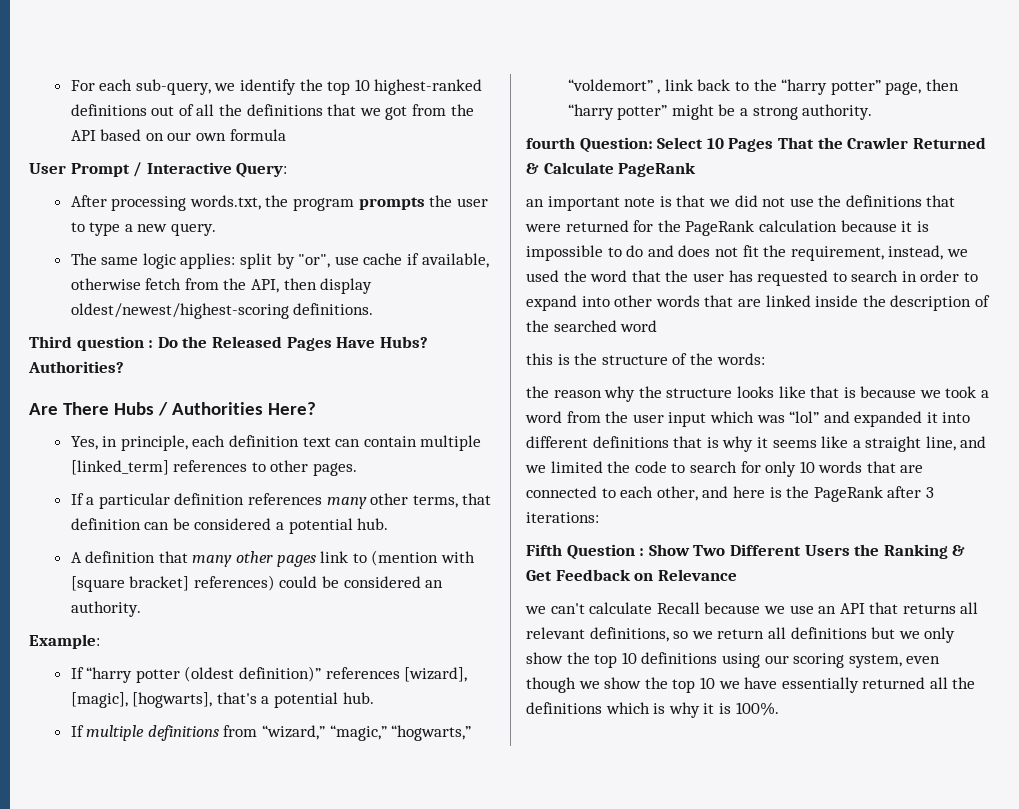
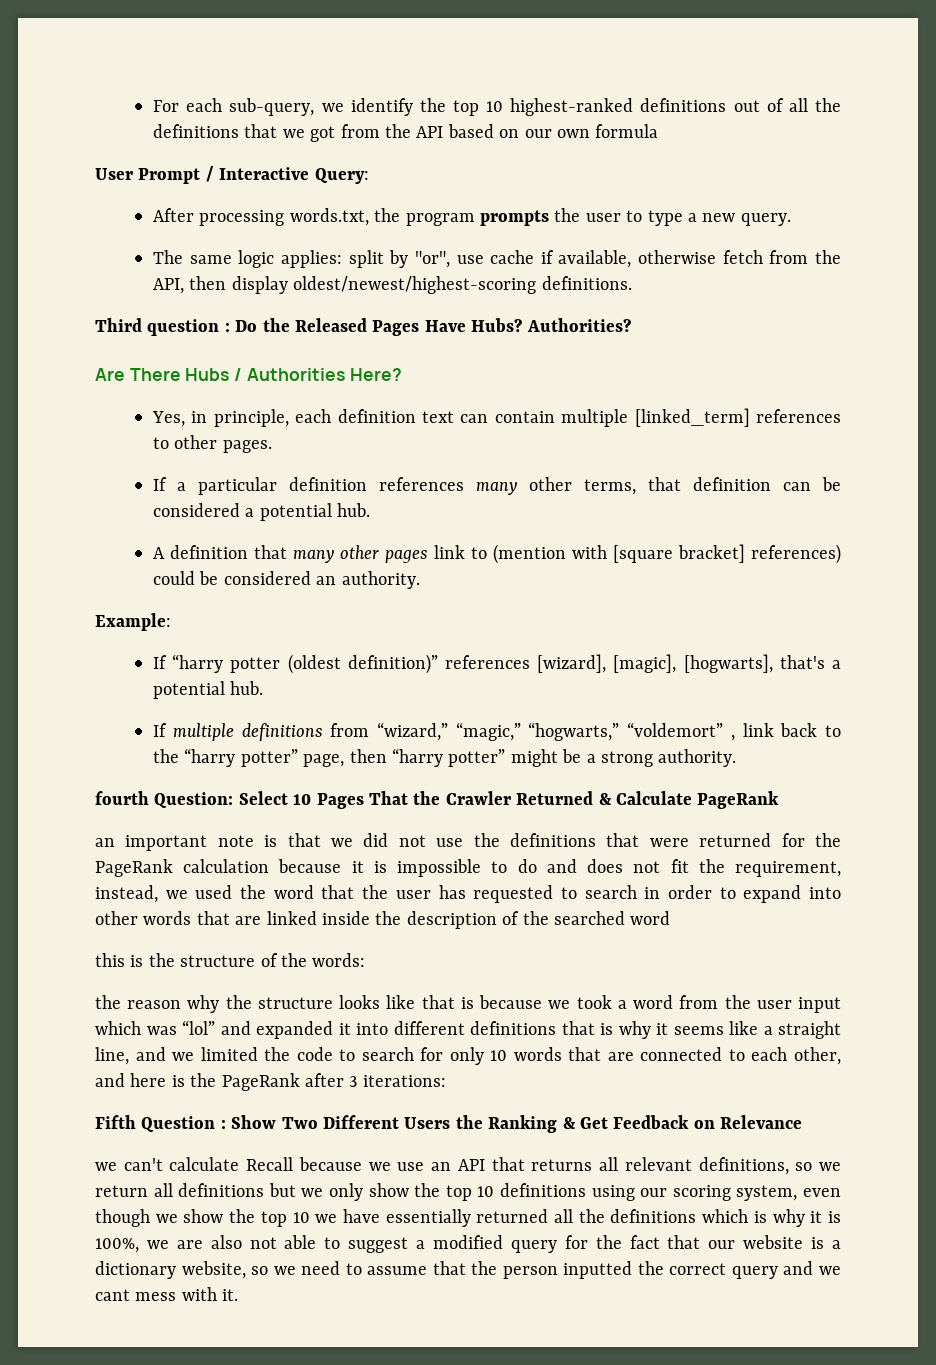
[735,702,779,716] 100%. -> [95,1235,842,1253] [95,1261,841,1279] [95,1287,239,1301] 100%, we are also not able to suggest a modified query for the fact that our website is a dictionary website, so we need to assume that the person inputted the correct query and we cant mess with it.

